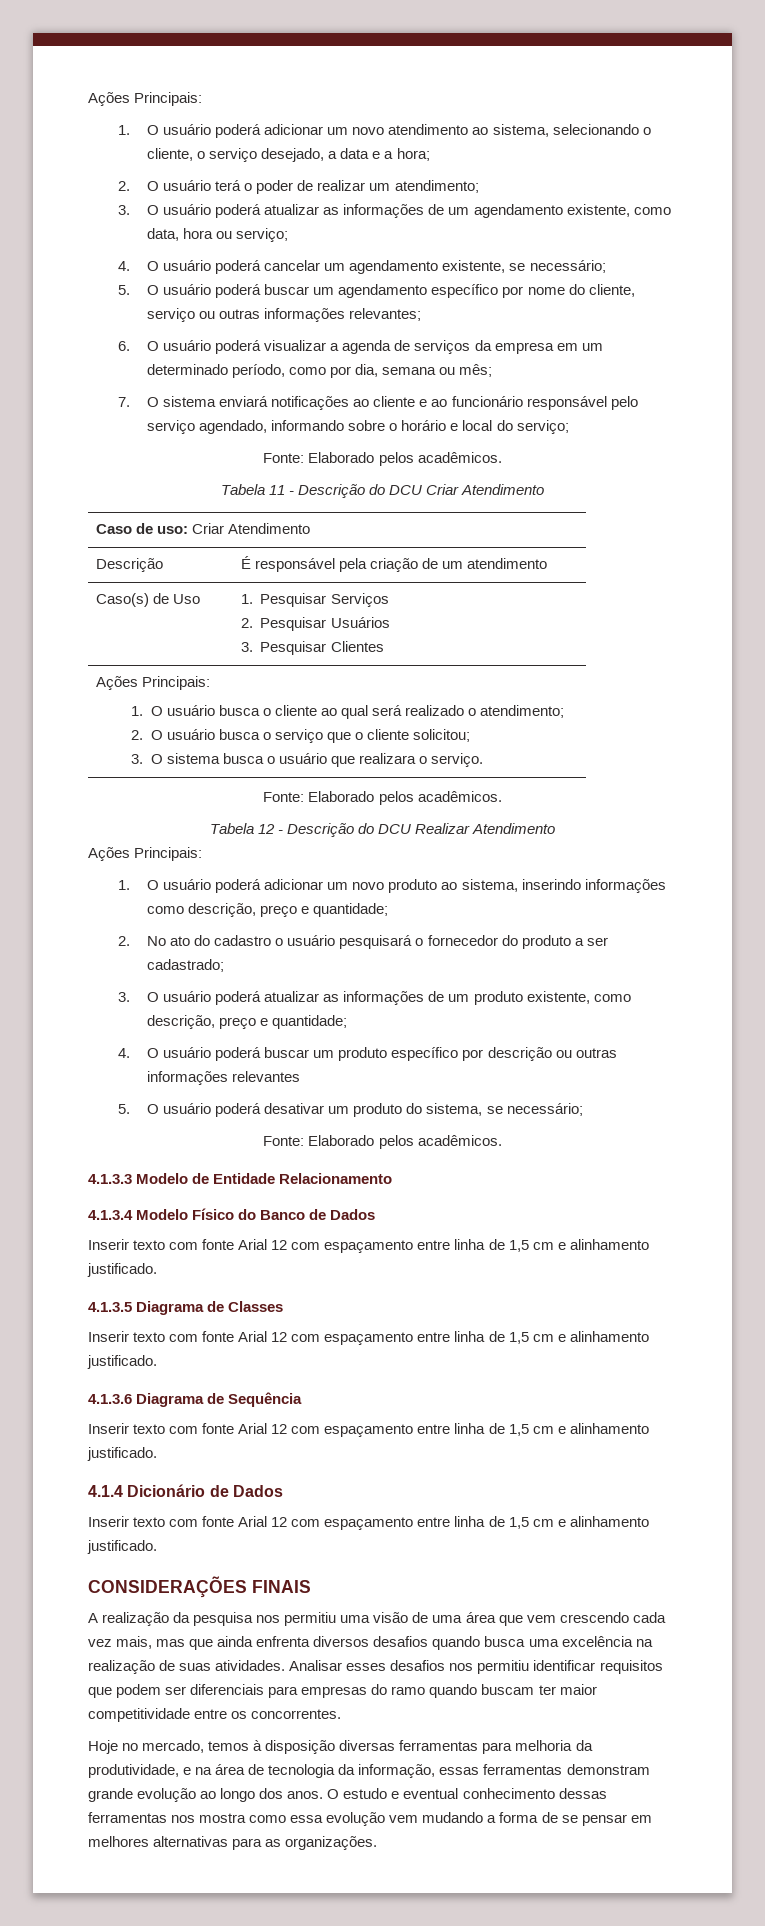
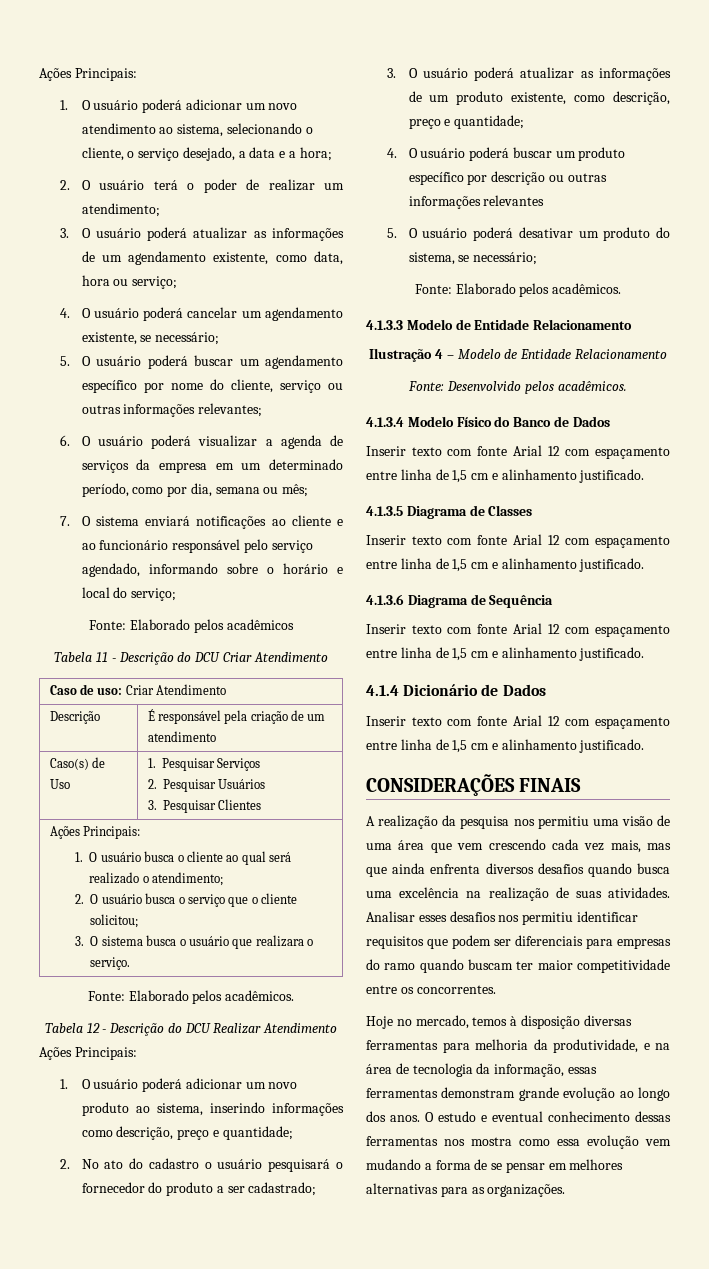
[417,452,502,463] acadêmicos. -> [226,619,294,630] acadêmicos
(393, 1178) none -> [369,348,667,362] [408,381,627,394] // Ilustração 4 – Modelo de Entidade Relacionamento // Fonte: Desenvolvido pelos acadêmicos.

